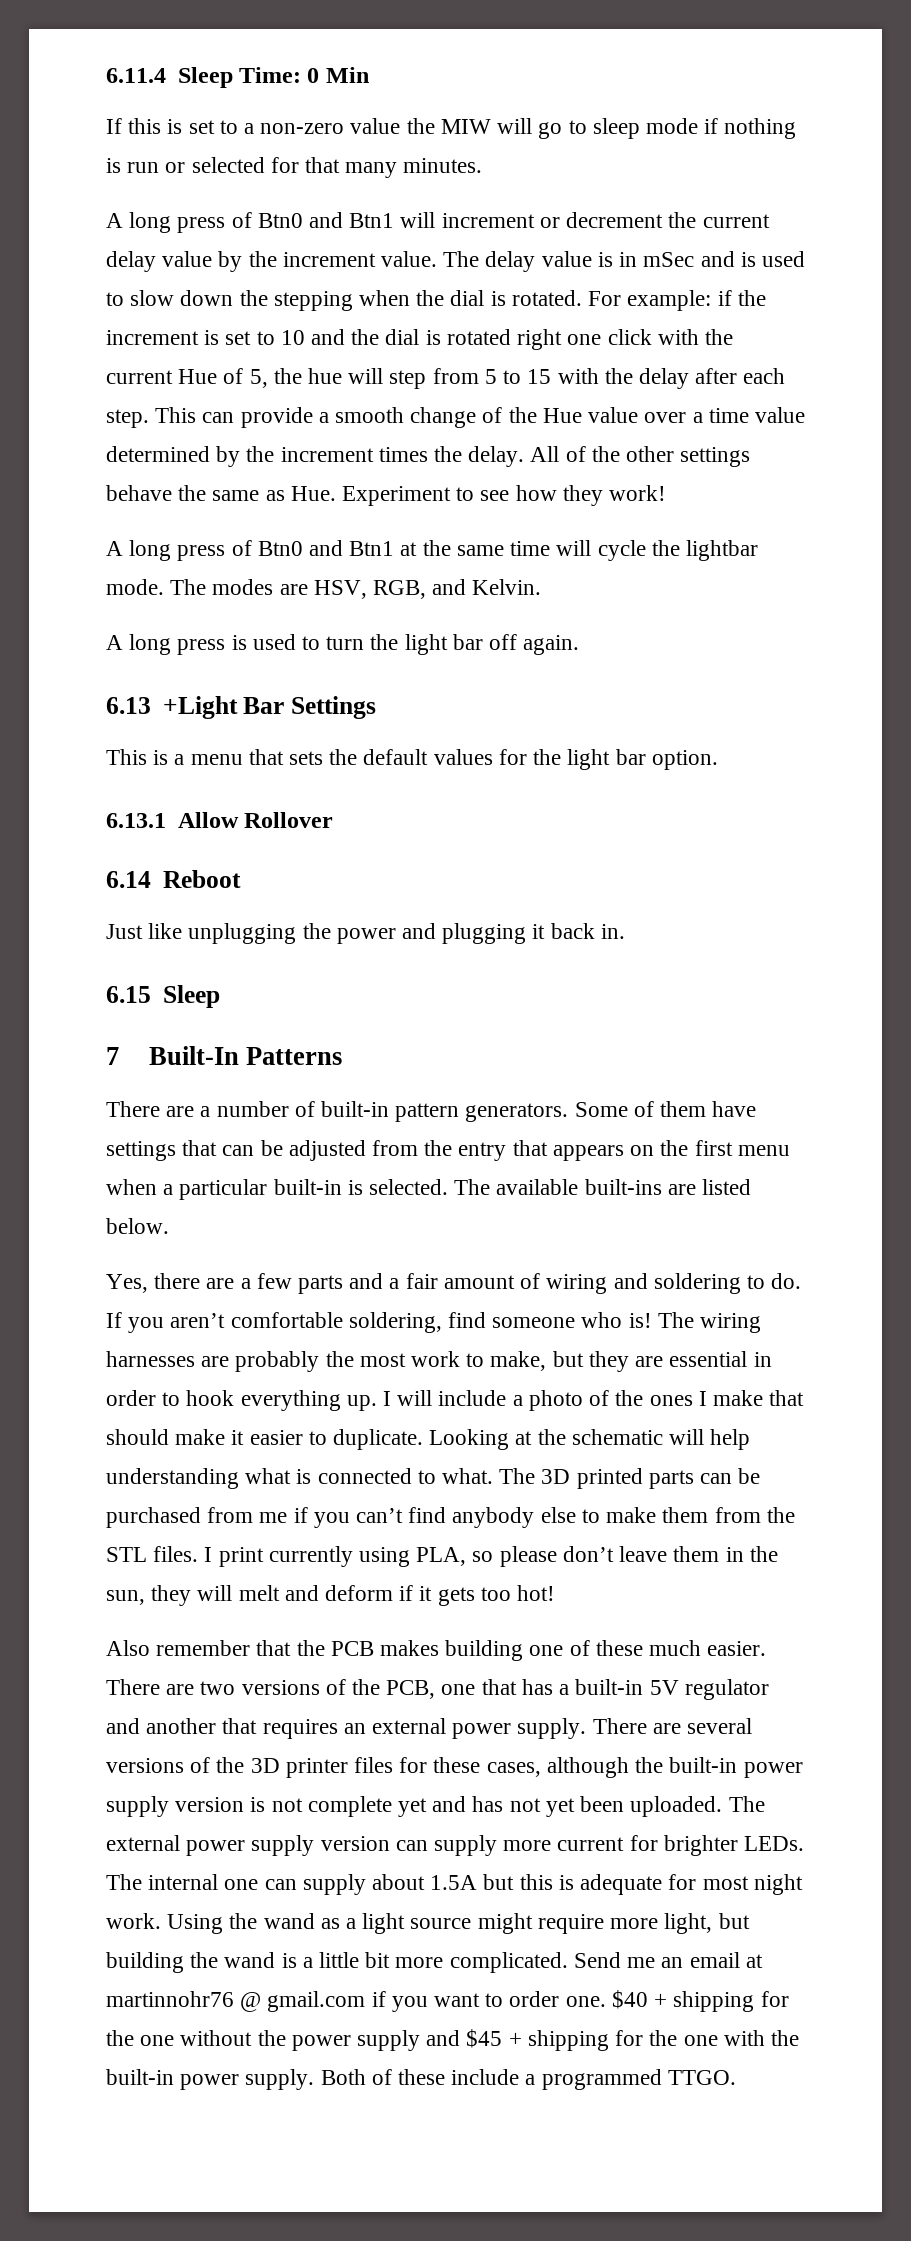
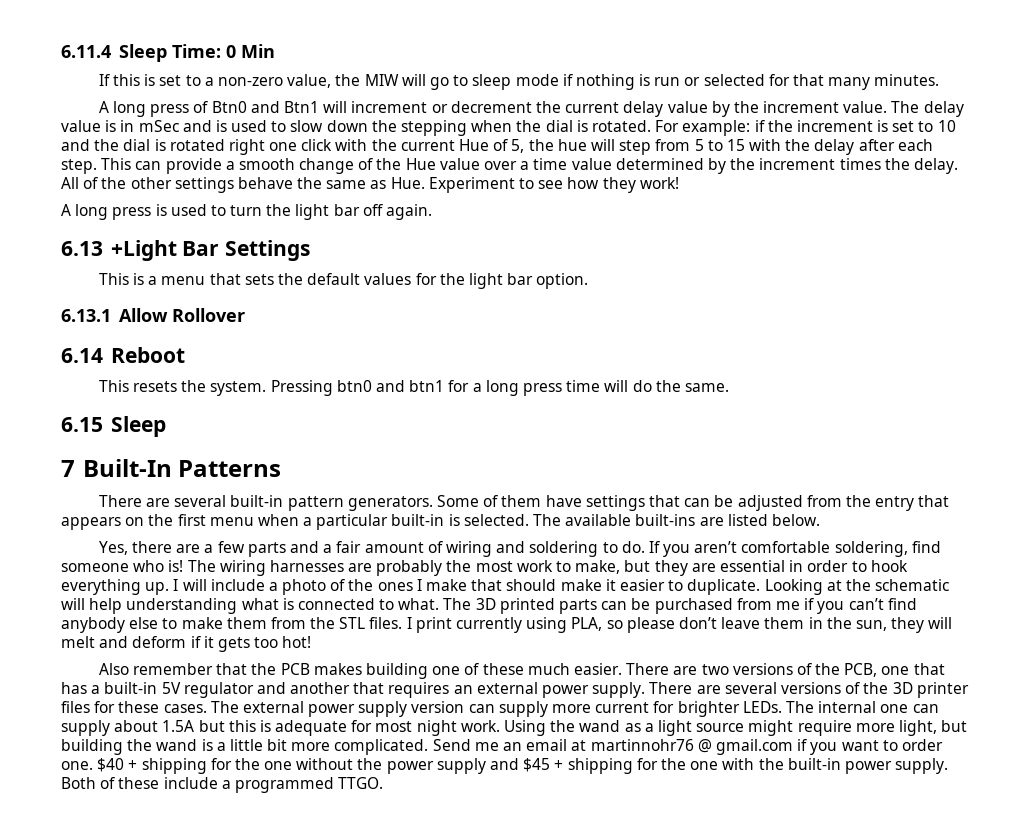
[350,118,401,134] value -> [287,74,332,88] value,
[106,540,758,561] [106,579,542,599] // A long press of Btn0 and Btn1 at the same time will cycle the lightbar mode. The modes are HSV, RGB, and Kelvin. -> (679, 183) none
[106,923,625,944] Just like unplugging the power and plugging it back in. -> [98,380,729,396] This resets the system. Pressing btn0 and btn1 for a long press time will do the same.
[200,1101,315,1117] a number of -> [174,495,227,507] several
[486,1757,803,1778] [106,1796,723,1817] cases, although the built-in power supply version is not complete yet and has not yet been uploaded. -> [163,704,207,713] cases.

